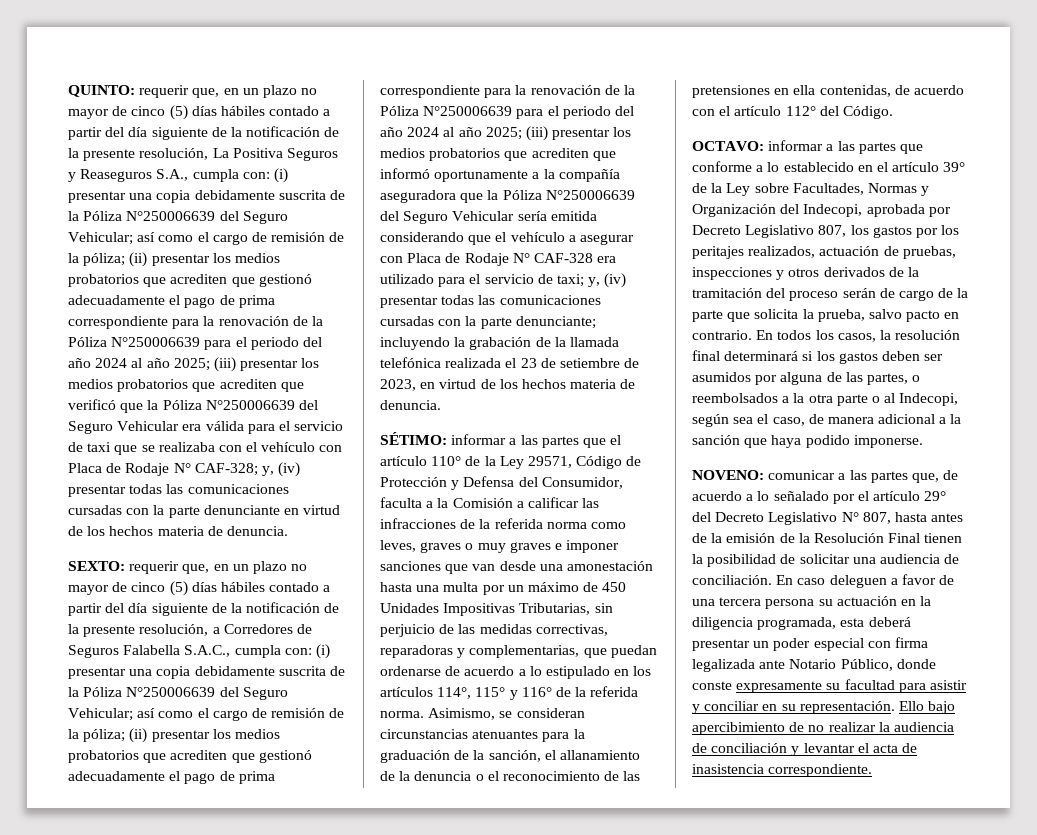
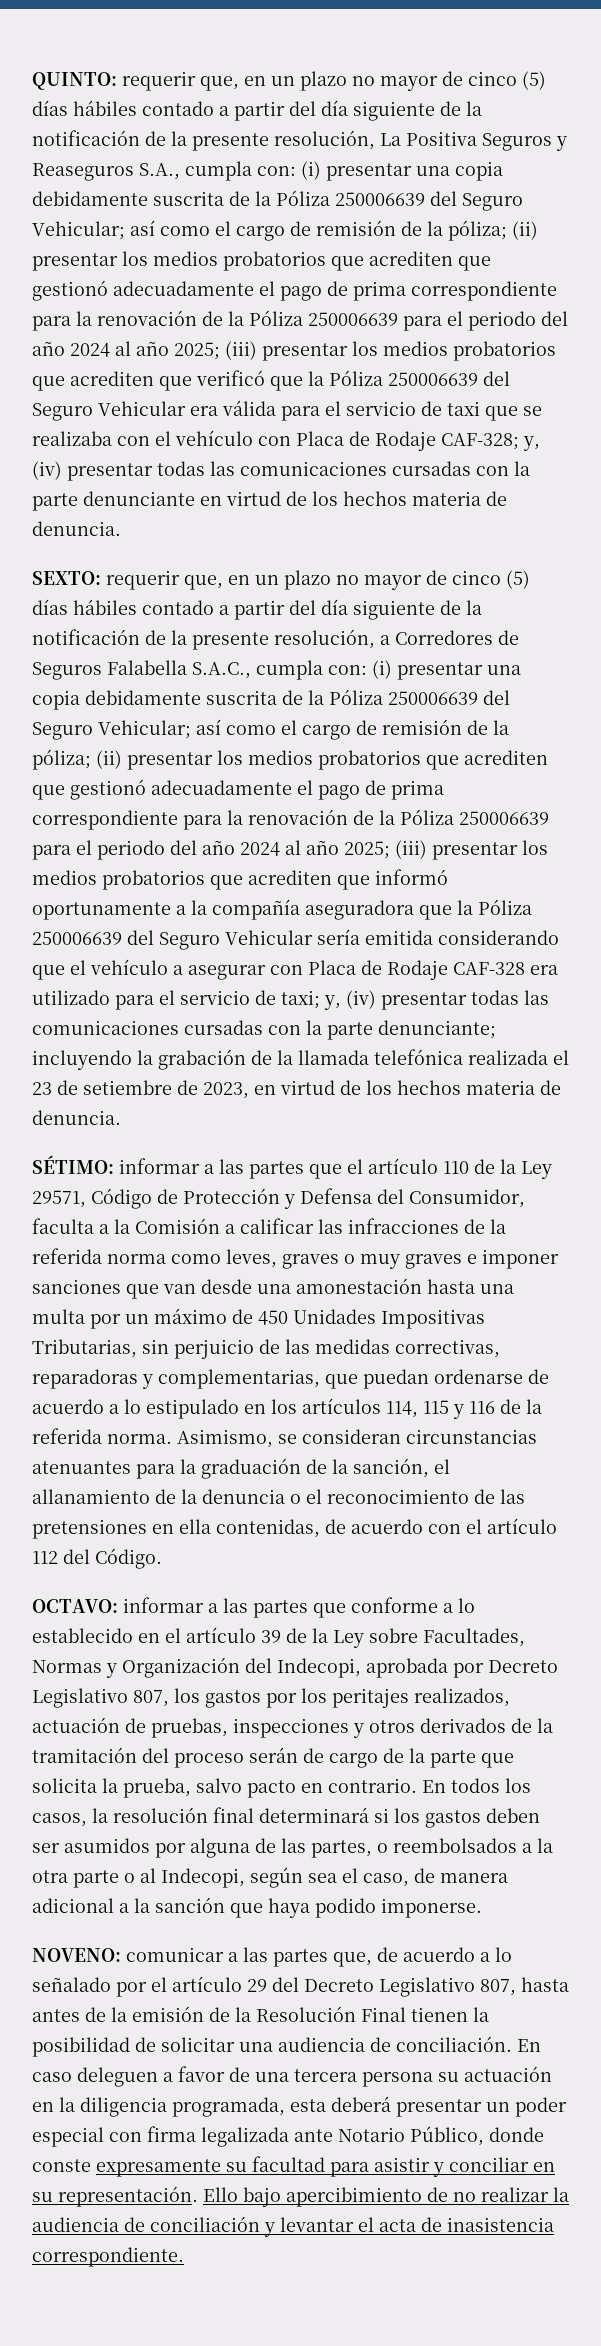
[126,211,216,221] N°250006639 -> [335,192,425,206] 250006639
[111,337,201,347] N°250006639 -> [308,312,398,326] 250006639
[205,400,295,410] N°250006639 -> [388,372,478,386] 250006639
[173,463,191,473] N° -> (436, 441) none
[126,687,216,697] N°250006639 -> [388,691,478,705] 250006639
[423,106,513,116] N°250006639 -> [459,811,549,825] 250006639
[545,190,635,200] N°250006639 -> [32,931,122,945] 250006639
[512,253,530,263] N° -> (448, 970) none
[431,456,462,466] 110° -> [443,1161,469,1174] 110
[437,687,552,700] 114°, 115° y 116° -> [386,1400,495,1419] 114, 115 y 116
[785,106,816,116] 112° -> [32,1551,58,1564] 112
[943,162,966,172] 39° -> [261,1630,281,1643] 39
[924,491,947,501] 29° -> [247,1979,267,1992] 29
[841,512,859,522] N° -> (475, 1987) none

